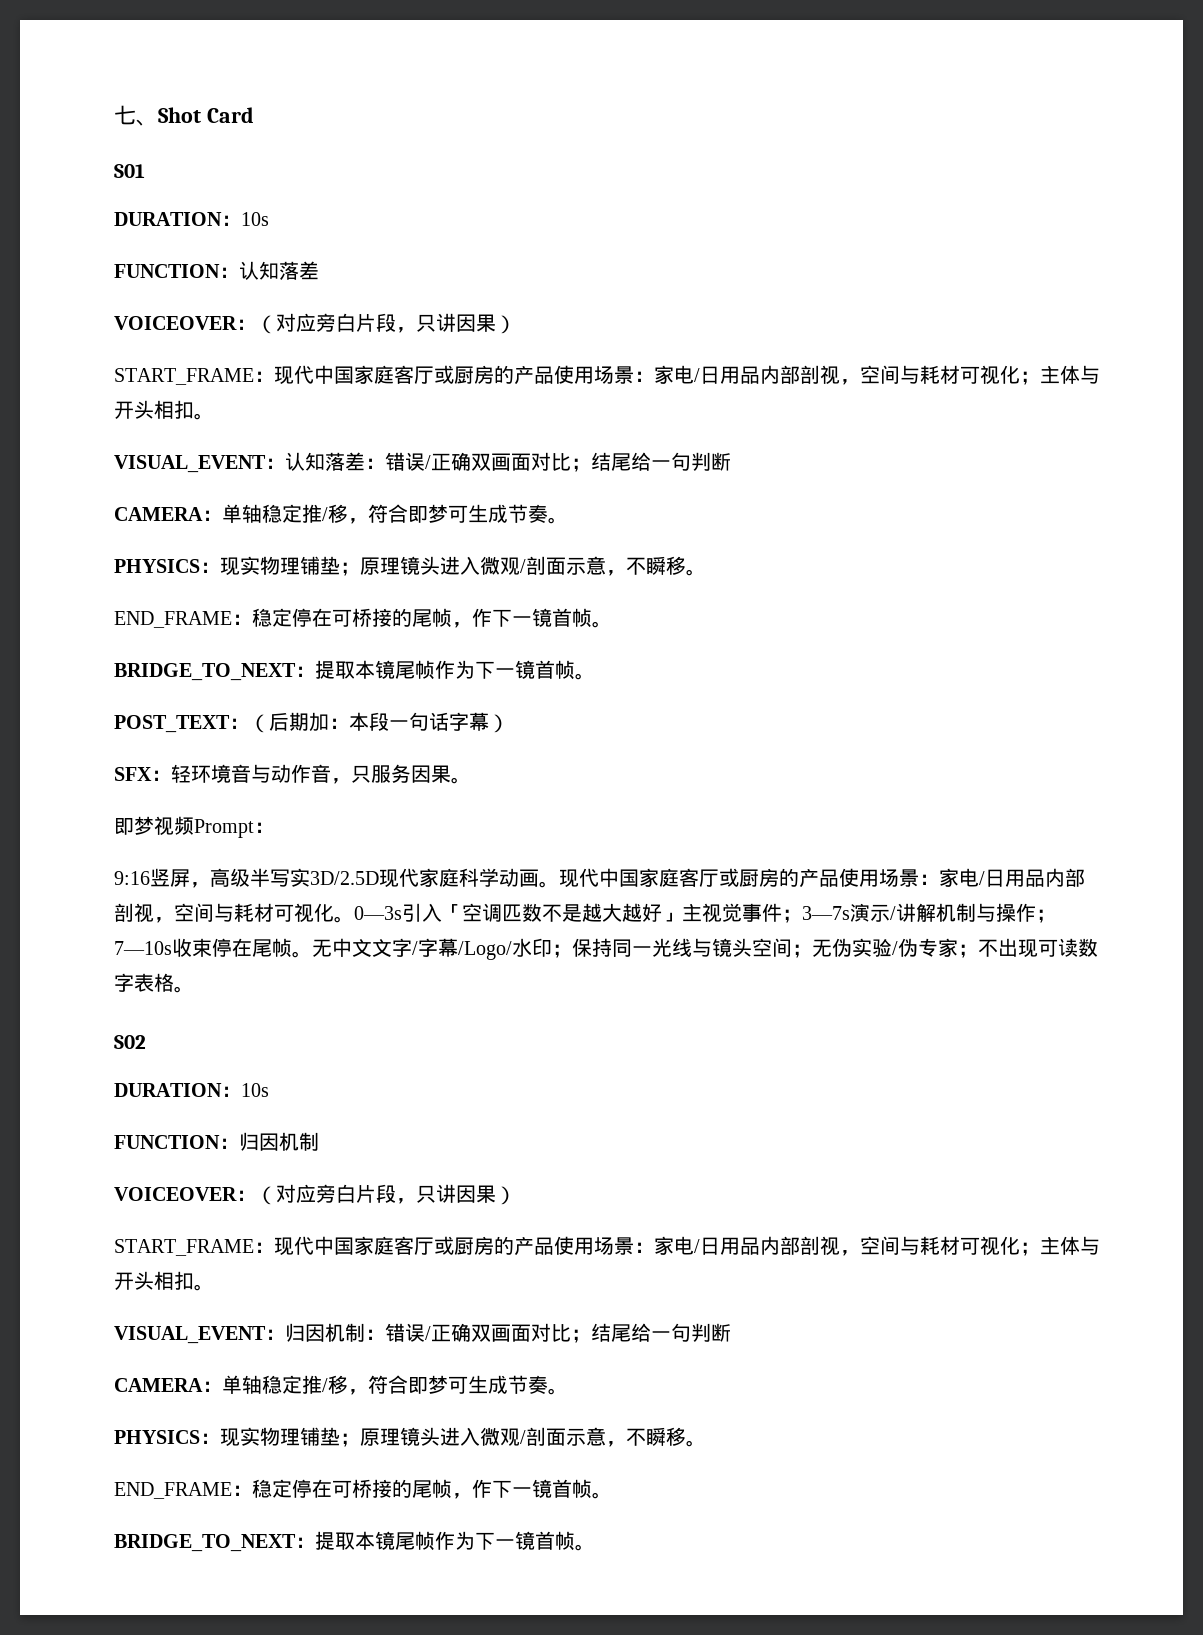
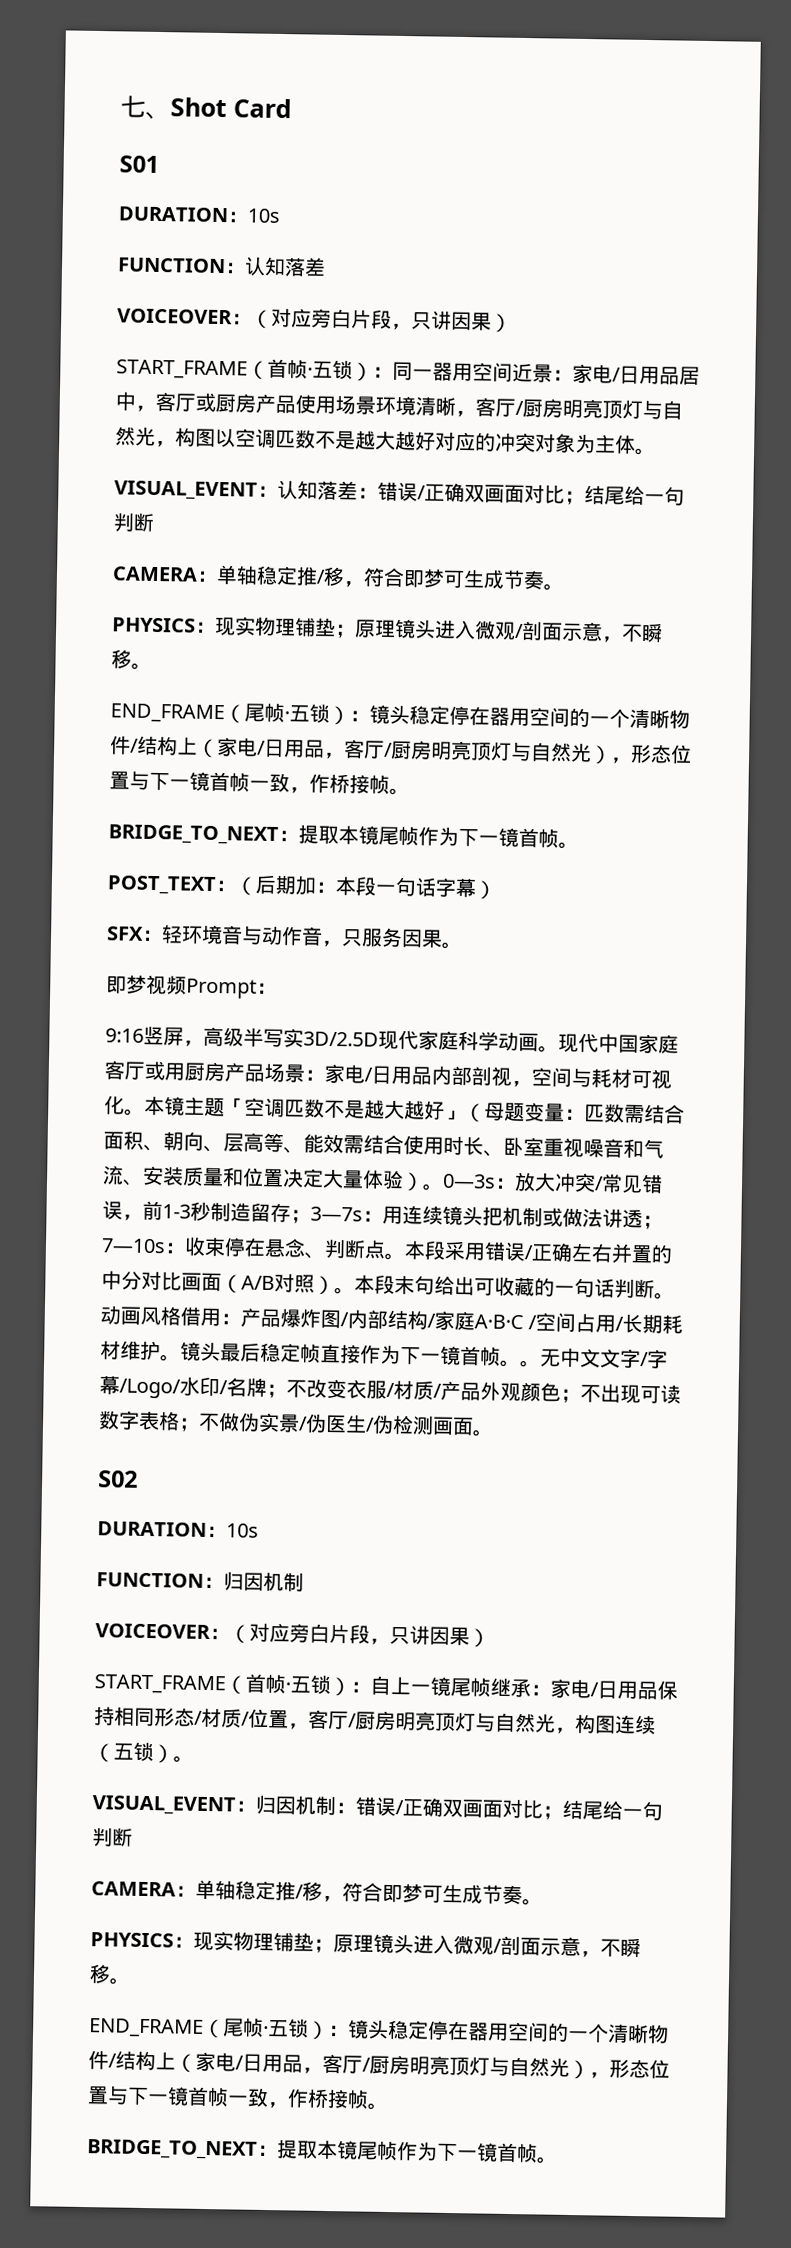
[254,365,1100,385] [114,400,194,419] ：现代中国家庭客厅或厨房的产品使用场景：家电/日用品内部剖视，空间与耗材可视化；主体与开头相扣 -> [247,358,700,385] [115,391,683,420] [115,426,636,454] （首帧·五锁）：同一器用空间近景：家电/日用品居中，客厅或厨房产品使用场景环境清晰，客厅/厨房明亮顶灯与自然光，构图以空调匹数不是越大越好对应的冲突对象为主体
[232,608,572,628] ：稳定停在可桥接的尾帧，作下一镜首 -> [224,702,690,729] [110,735,692,765] [109,770,370,794] （尾帧·五锁）：镜头稳定停在器用空间的一个清晰物件/结构上（家电/日用品，客厅/厨房明亮顶灯与自然光），形态位置与下一镜首帧一致，作桥接
[739,868,879,887] 厨房的产品使用 -> [164,1061,265,1082] 用厨房产品
[354,903,442,922] 0—3s引入 -> [144,1095,225,1117] 本镜主题
[682,903,1056,923] [114,938,292,958] 主视觉事件；3—7s演示/讲解机制与操作；7—10s收束停在尾帧 -> [464,1102,685,1124] [103,1130,664,1159] [102,1165,663,1194] [102,1200,663,1230] [101,1236,673,1264] [101,1270,675,1300] [100,1305,684,1334] [100,1340,521,1368] （母题变量：匹数需结合面积、朝向、层高等、能效需结合使用时长、卧室重视噪音和气流、安装质量和位置决定大量体验）。0—3s：放大冲突/常见错误，前1-3秒制造留存；3—7s：用连续镜头把机制或做法讲透；7—10s：收束停在悬念、判断点。本段采用错误/正确左右并置的中分对比画面（A/B对照）。本段末句给出可收藏的一句话判断。动画风格借用：产品爆炸图/内部结构/家庭A·B·C /空间占用/长期耗材维护。镜头最后稳定帧直接作为下一镜首帧。
[552,938,958,958] ；保持同一光线与镜头空间；无伪实验/伪专家 -> [219,1377,561,1402] /名牌；不改变衣服/材质/产品外观颜色
(174, 982) none -> [178,1412,474,1436] ；不做伪实景/伪医生/伪检测画面
[254,1236,1100,1256] [114,1271,194,1290] ：现代中国家庭客厅或厨房的产品使用场景：家电/日用品内部剖视，空间与耗材可视化；主体与开头相扣 -> [225,1673,678,1700] [94,1706,656,1735] [93,1741,174,1764] （首帧·五锁）：自上一镜尾帧继承：家电/日用品保持相同形态/材质/位置，客厅/厨房明亮顶灯与自然光，构图连续（五锁）
[232,1479,572,1499] ：稳定停在可桥接的尾帧，作下一镜首 -> [202,2017,669,2044] [88,2050,670,2080] [87,2085,349,2109] （尾帧·五锁）：镜头稳定停在器用空间的一个清晰物件/结构上（家电/日用品，客厅/厨房明亮顶灯与自然光），形态位置与下一镜首帧一致，作桥接

